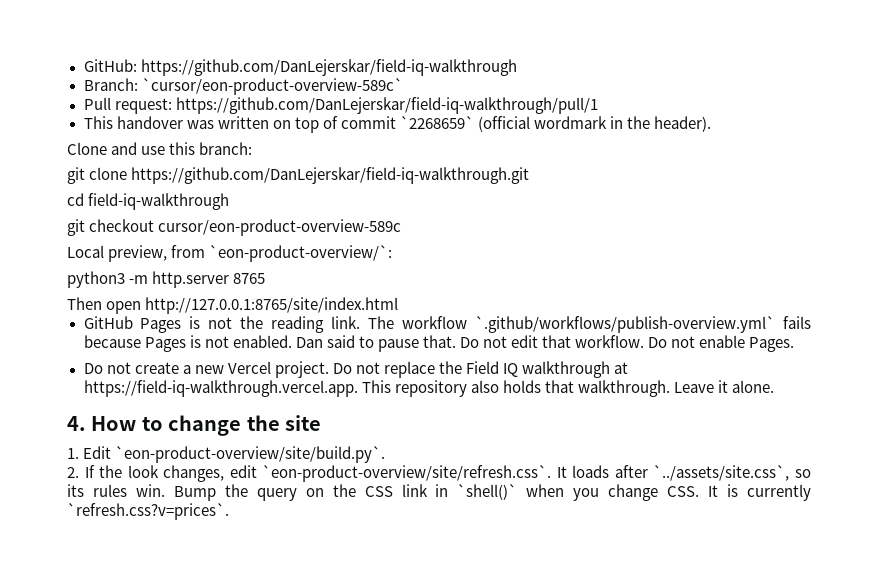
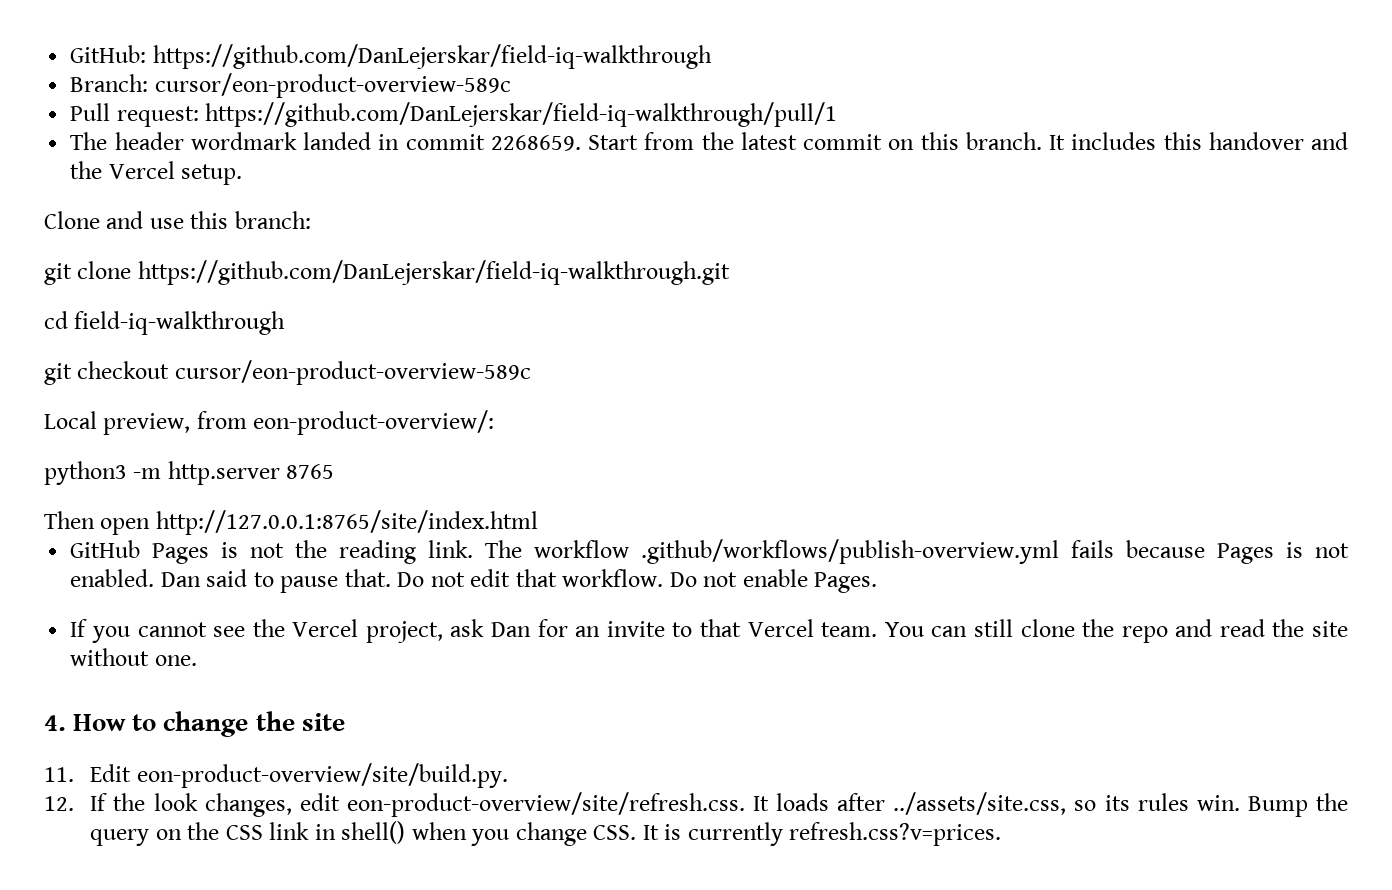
[141,78,403,95] `cursor/eon-product-overview-589c` -> [154,73,511,98] cursor/eon-product-overview-589c
[83,116,712,133] This handover was written on top of commit `2268659` (official wordmark in the header). -> [70,132,1348,151] [70,161,243,185] The header wordmark landed in commit 2268659. Start from the latest commit on this branch. It includes this handover and the Vercel setup.
[209,245,393,262] `eon-product-overview/`: -> [253,410,495,435] eon-product-overview/:
[475,316,776,333] `.github/workflows/publish-overview.yml` -> [641,539,1060,564] .github/workflows/publish-overview.yml
[83,361,629,378] [83,380,774,397] Do not create a new Vercel project. Do not replace the Field IQ walkthrough at https://field-iq-walkthrough.vercel.app. This repository also holds that walkthrough. Leave it alone. -> [70,619,1348,643] [70,648,197,666] If you cannot see the Vercel project, ask Dan for an invite to that Vercel team. You can still clone the repo and read the site without one.
[67,446,386,463] [67,467,79,478] 1. Edit `eon-product-overview/site/build.py`. // 2. -> [44,763,508,788] [44,796,74,811] 11. Edit eon-product-overview/site/build.py. // 12.
[262,465,552,482] `eon-product-overview/site/refresh.css`. -> [346,792,745,817] eon-product-overview/site/refresh.css.
[653,465,790,481] `../assets/site.css`, -> [893,792,1067,815] ../assets/site.css,
[457,484,518,500] `shell()` -> [341,821,406,844] shell()
[67,503,229,520] `refresh.css?v=prices`. -> [789,822,1002,846] refresh.css?v=prices.

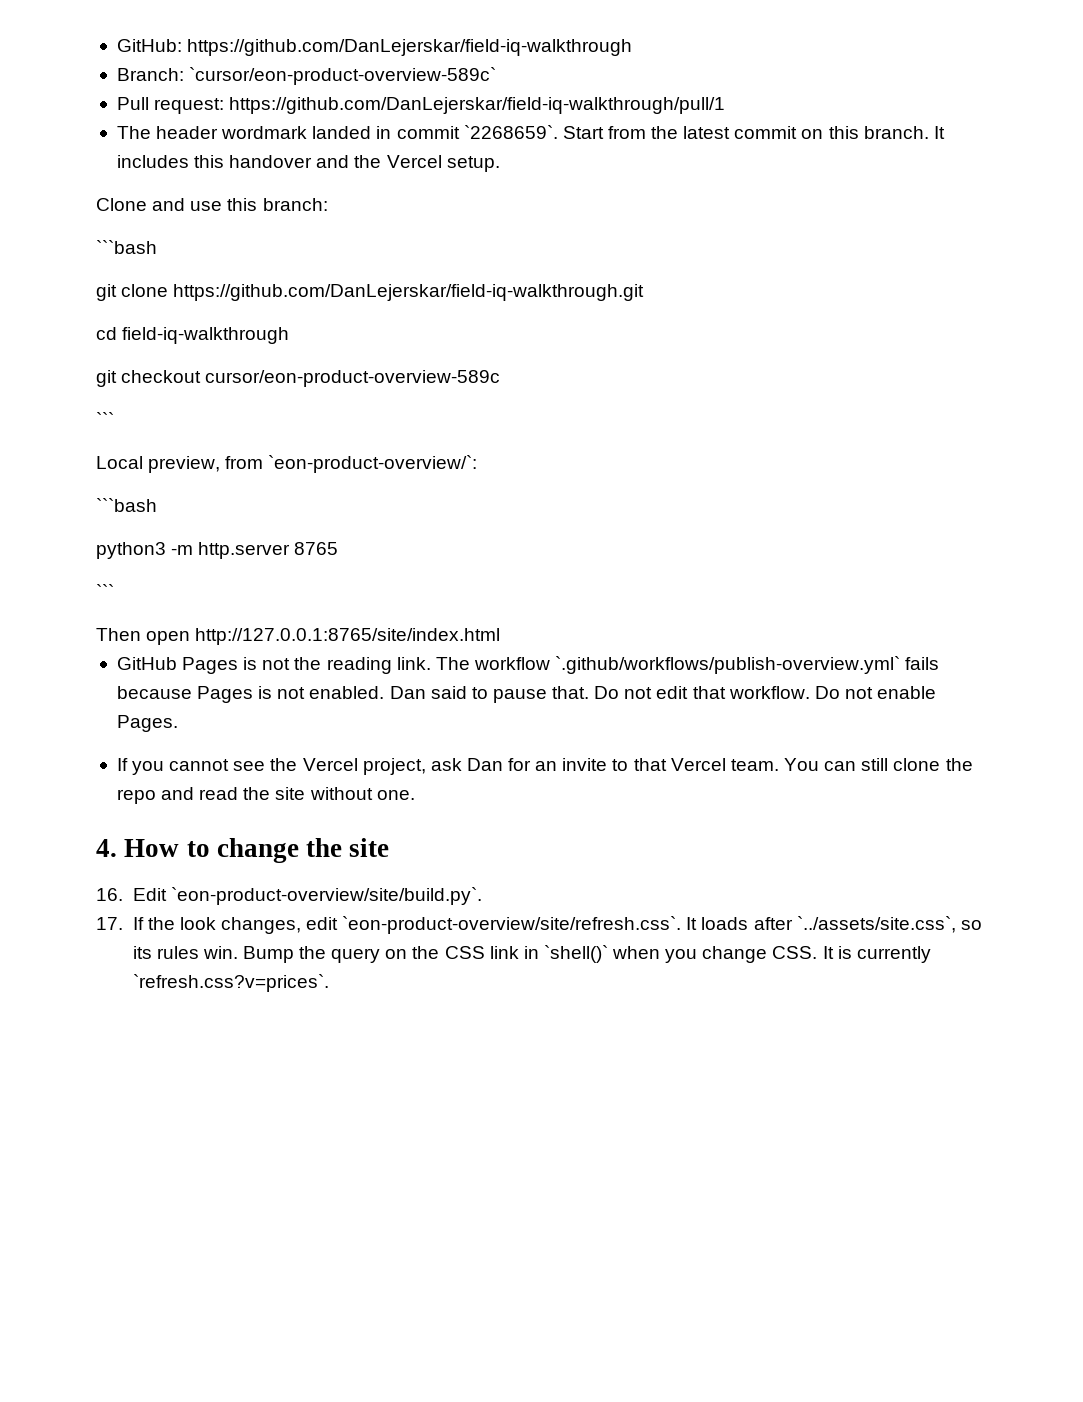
[154,73,511,98] cursor/eon-product-overview-589c -> [189,67,497,85] `cursor/eon-product-overview-589c`
[490,135,581,151] 2268659. -> [463,125,558,139] `2268659`.
(311, 220) none -> [96,240,157,254] // ```bash
(531, 372) none -> [96,412,114,426] // ```
[253,410,495,435] eon-product-overview/: -> [268,455,478,473] [96,498,157,512] `eon-product-overview/`: // ```bash
(335, 471) none -> [96,584,114,598] // ```
[641,539,1060,564] .github/workflows/publish-overview.yml -> [555,656,901,674] `.github/workflows/publish-overview.yml`
[44,763,508,788] [44,796,74,811] 11. Edit eon-product-overview/site/build.py. // 12. -> [96,887,482,905] [96,917,123,930] 16. Edit `eon-product-overview/site/build.py`. // 17.
[346,792,745,817] eon-product-overview/site/refresh.css. -> [342,916,682,934] `eon-product-overview/site/refresh.css`.
[893,792,1067,815] ../assets/site.css, -> [796,916,956,933] `../assets/site.css`,
[341,821,406,844] shell() -> [543,945,608,963] `shell()`
[789,822,1002,846] refresh.css?v=prices. -> [132,974,329,992] `refresh.css?v=prices`.

